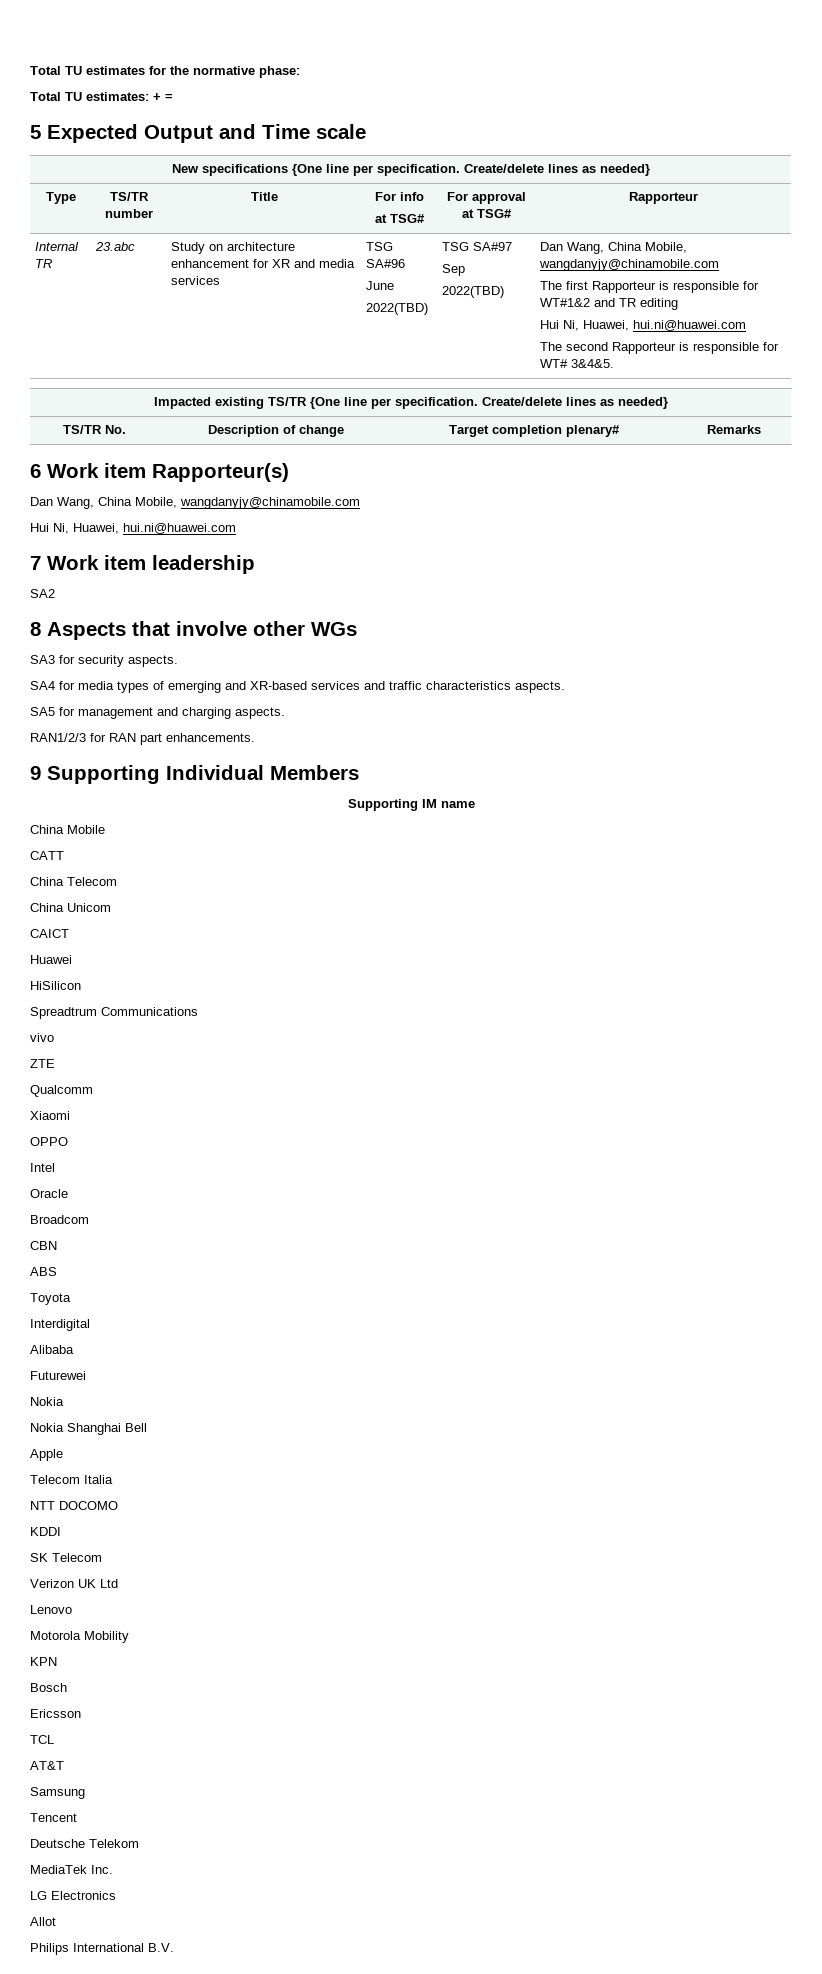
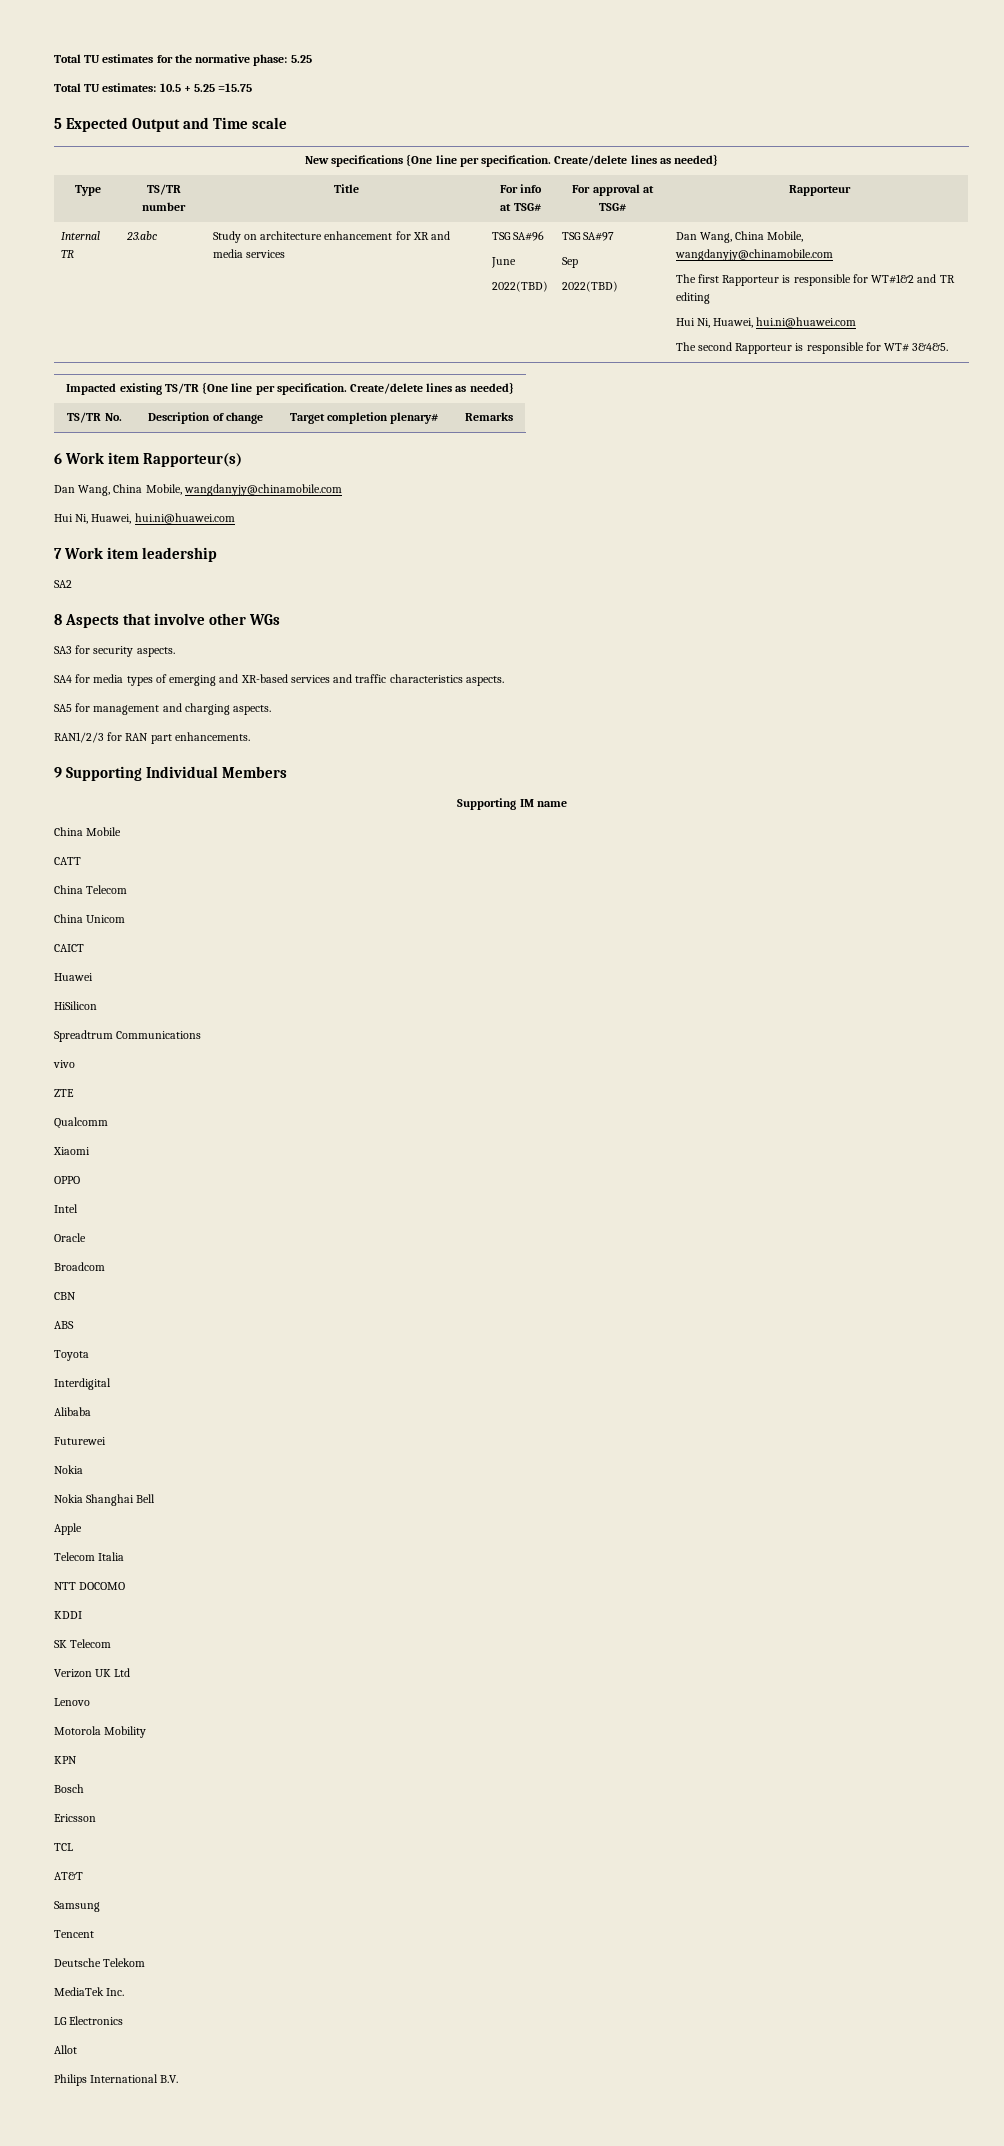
(300, 72) none -> [290,55,312,63] 5.25
[153,93,173,101] + = -> [159,83,253,92] 10.5 + 5.25 =15.75

